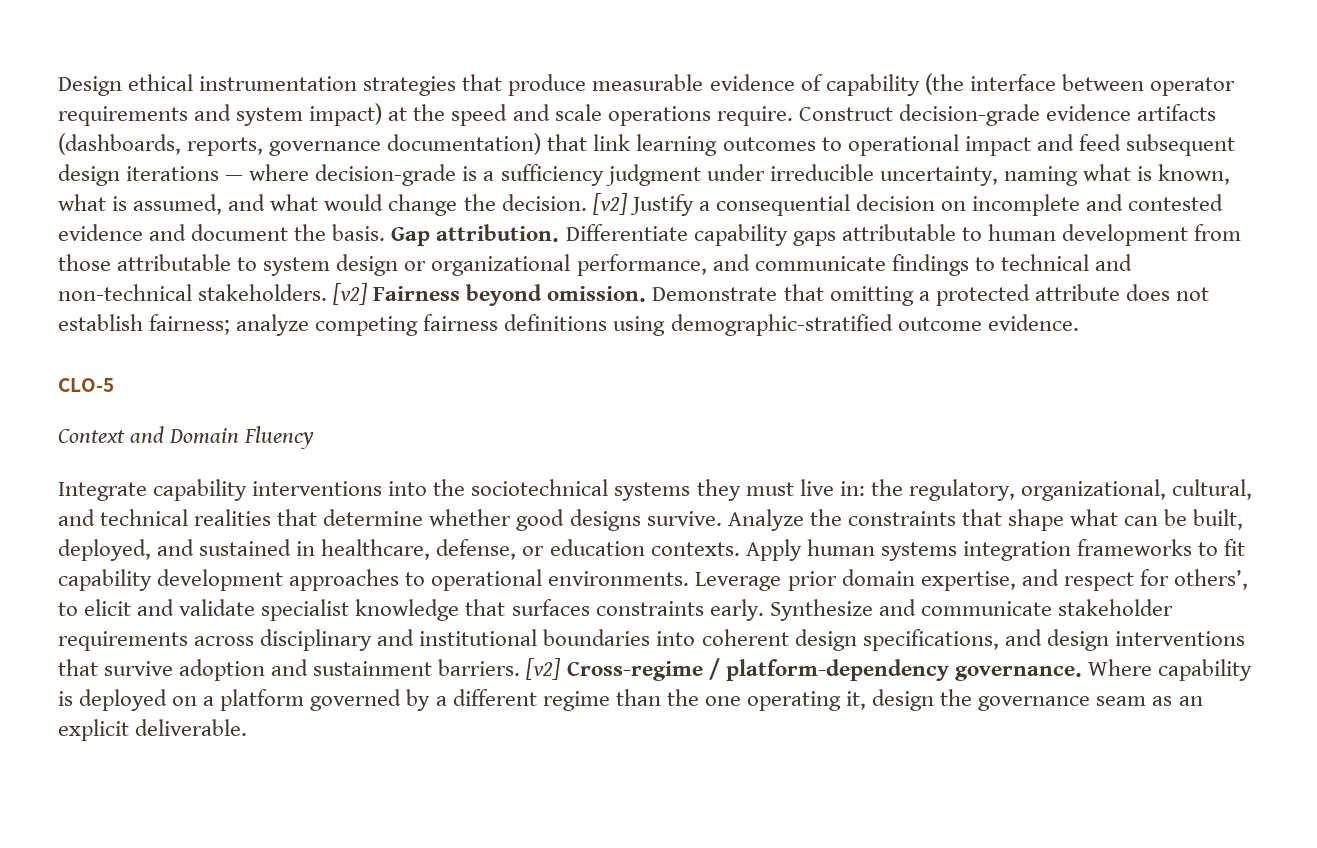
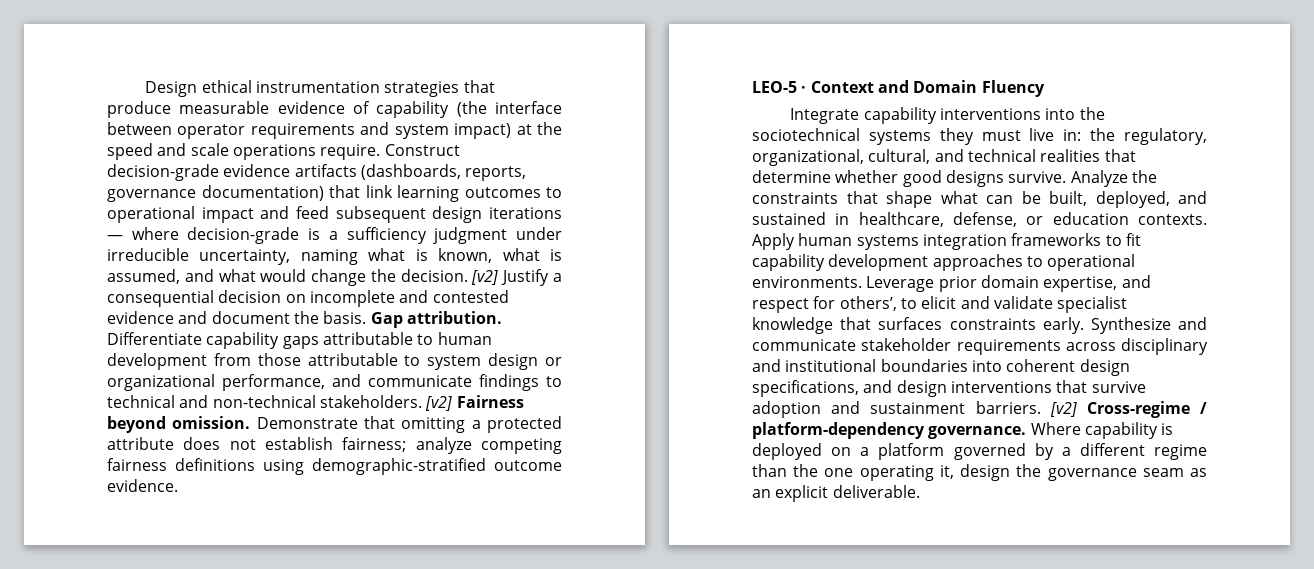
[58,378,114,392] CLO-5 // -> [752,81,807,93] LEO-5 ·

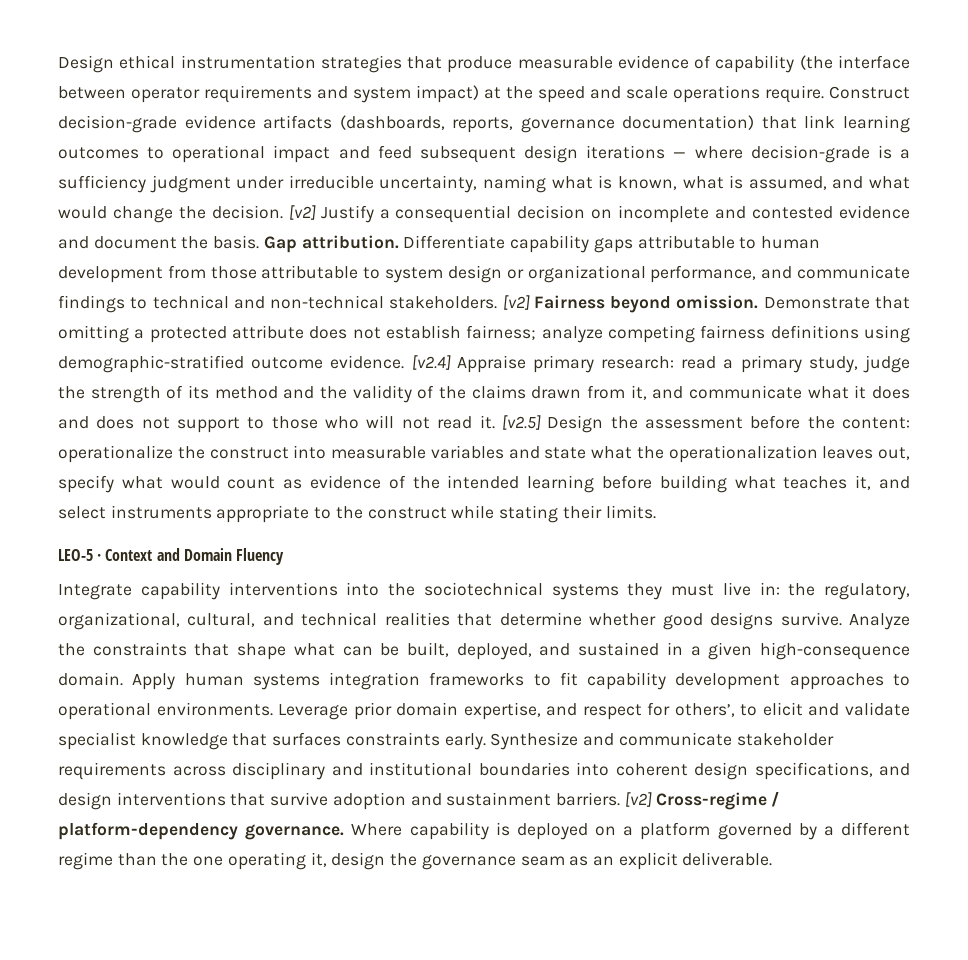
(178, 485) none -> [411,355,910,373] [58,385,910,403] [58,415,911,433] [58,445,910,463] [58,475,910,493] [58,505,656,523] [v2.4] Appraise primary research: read a primary study, judge the strength of its method and the validity of the claims drawn from it, and communicate what it does and does not support to those who will not read it. [v2.5] Design the assessment before the content: operationalize the construct into measurable variables and state what the operationalization leaves out, specify what would count as evidence of the intended learning before building what teaches it, and select instruments appropriate to the construct while stating their limits.
[858,212,1207,227] healthcare, defense, or education contexts. -> [690,642,910,660] [58,672,123,686] a given high-consequence domain.

